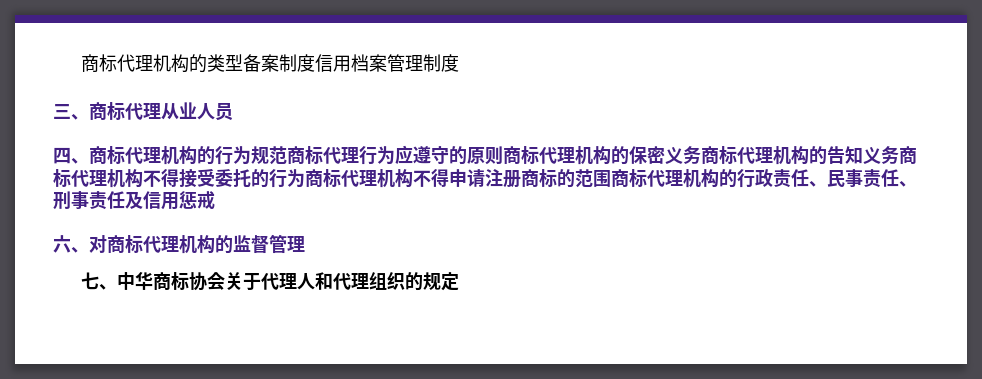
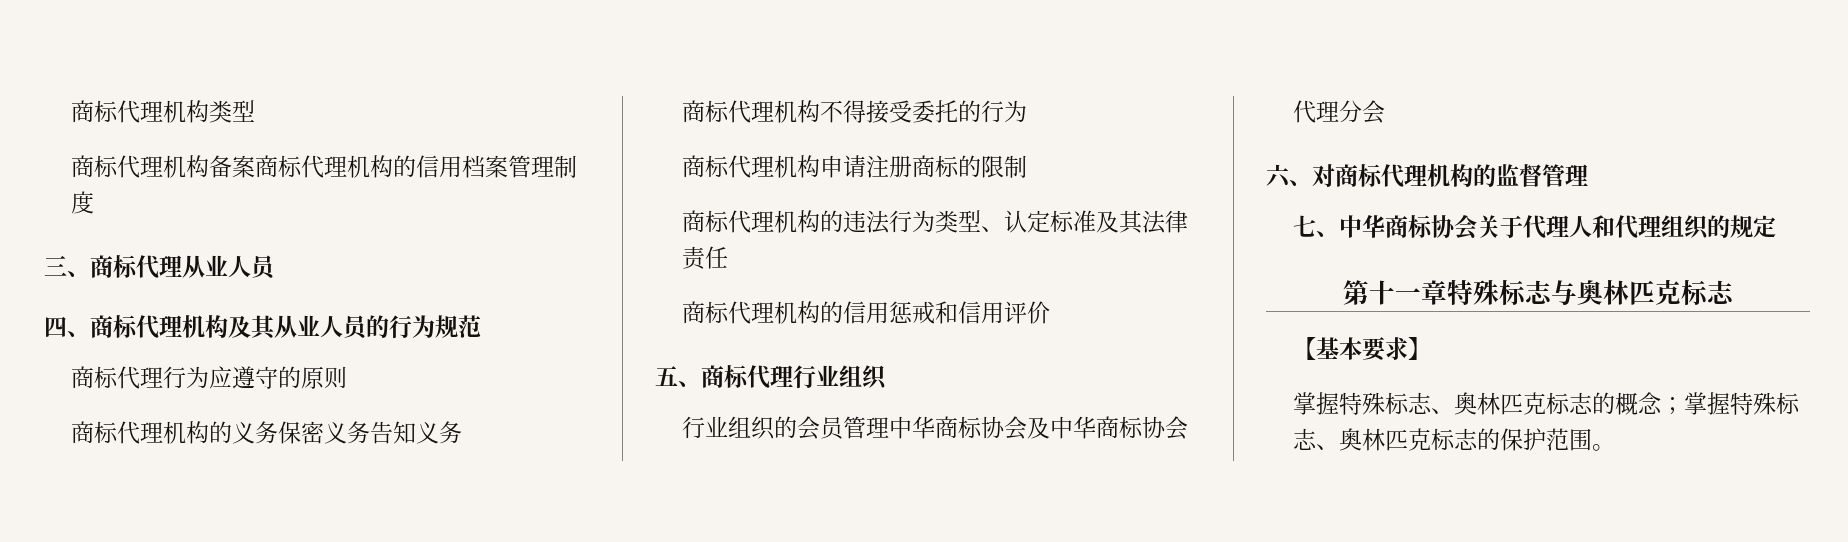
[80,54,315,73] 商标代理机构的类型备案制度 -> [71,100,256,123] [71,155,417,178] 商标代理机构类型 // 商标代理机构备案商标代理机构的
(197, 155) none -> [228,315,369,340] 及其从业人员
(287, 155) none -> (481, 326) //
[503,146,629,165] 商标代理机构的 -> [71,421,279,444] // 商标代理机构的义务
[701,146,827,165] 商标代理机构的 -> (371, 432) none
(899, 155) none -> (463, 432) //
[305,169,449,188] 商标代理机构不得 -> [682,155,821,178] // 商标代理机构
[575,169,917,188] [53,191,215,210] 范围商标代理机构的行政责任、民事责任、刑事责任及信用惩戒 -> [981,155,1028,178] [682,210,1189,234] [682,246,729,270] [682,301,1051,324] [655,365,887,390] [682,416,1189,440] [1293,100,1386,124] 限制 // 商标代理机构的违法行为类型、认定标准及其法律责任 // 商标代理机构的信用惩戒和信用评价 // 五、商标代理行业组织 // 行业组织的会员管理中华商标协会及中华商标协会代理分会
(459, 281) none -> [1343,279,1735,306] [1293,337,1432,361] [1293,392,1801,415] [1293,428,1616,451] // 第十一章特殊标志与奥林匹克标志 // 【基本要求】 // 掌握特殊标志、奥林匹克标志的概念；掌握特殊标志、奥林匹克标志的保护范围。

